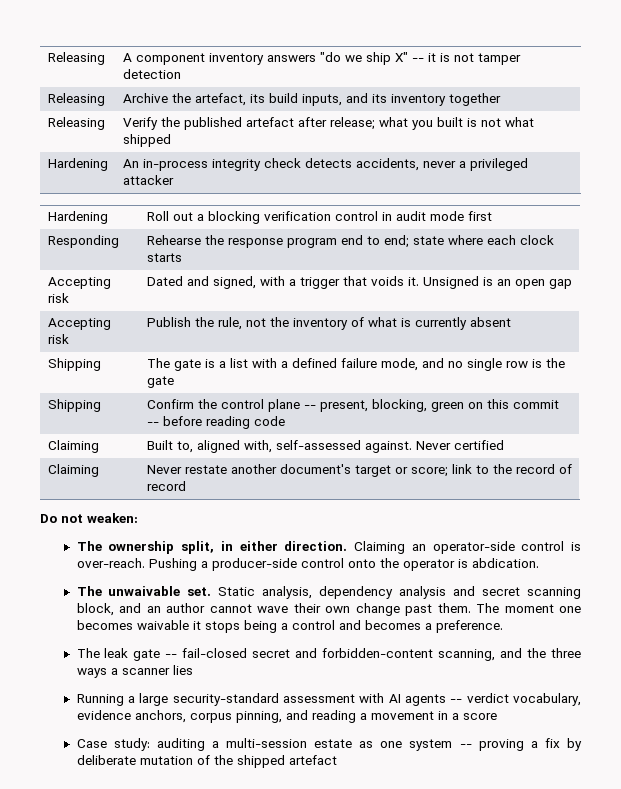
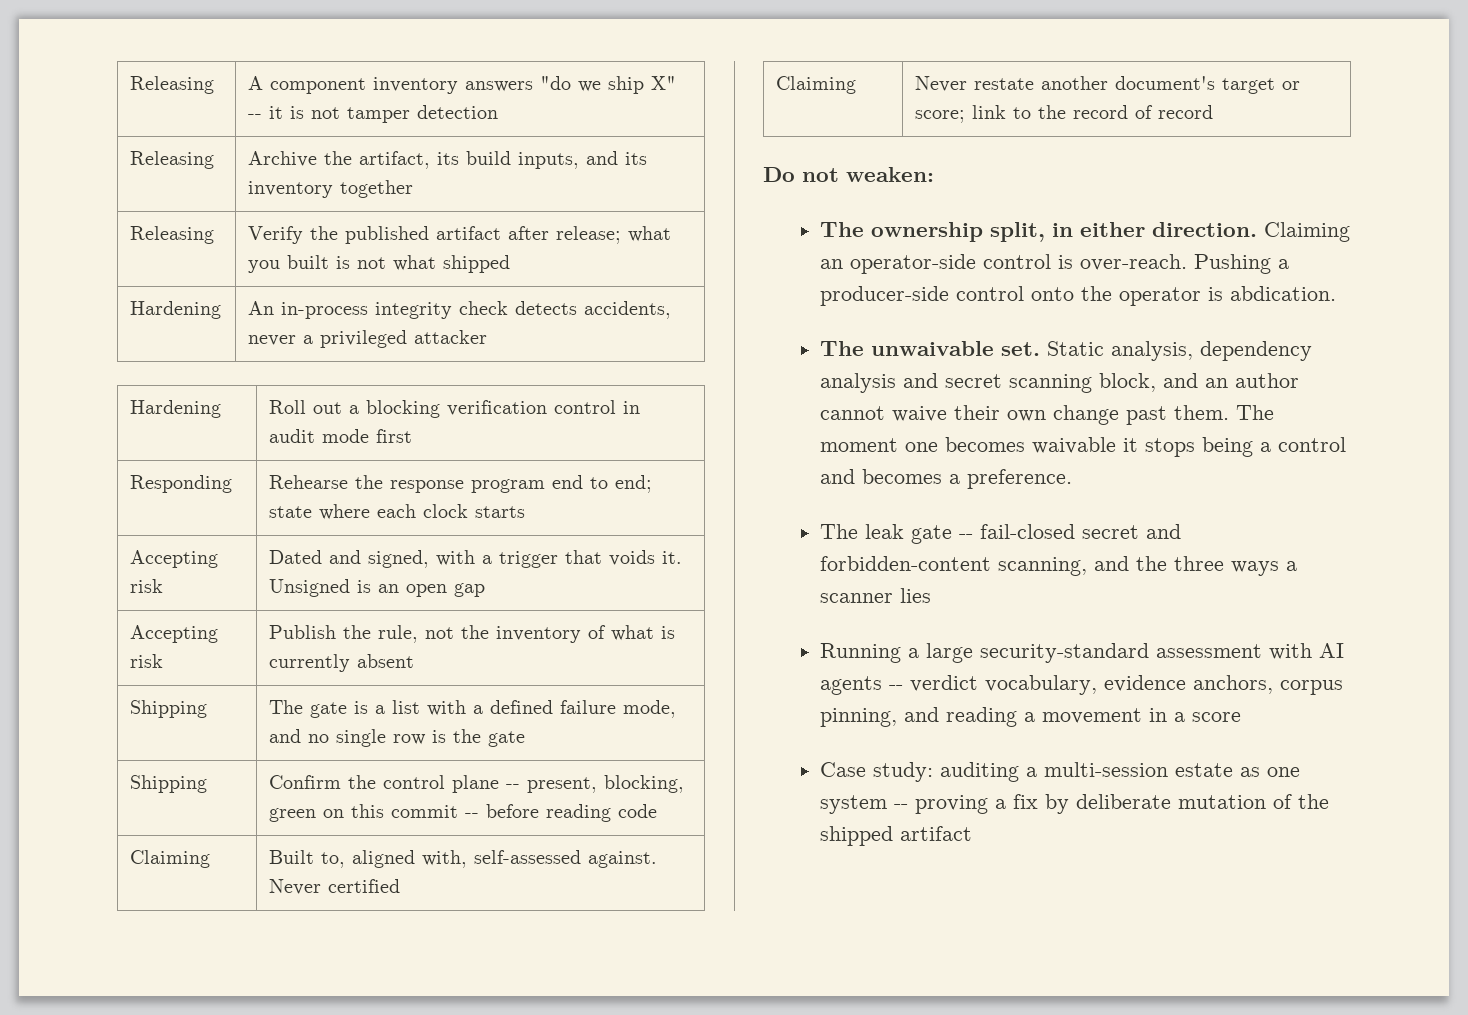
[194,93,246,106] artefact, -> [359,151,431,169] artifact,
[245,117,294,127] artefact -> [436,226,502,240] artifact
[257,606,289,613] wave -> [892,406,948,422] waive
[288,755,337,765] artefact -> [900,826,973,841] artifact

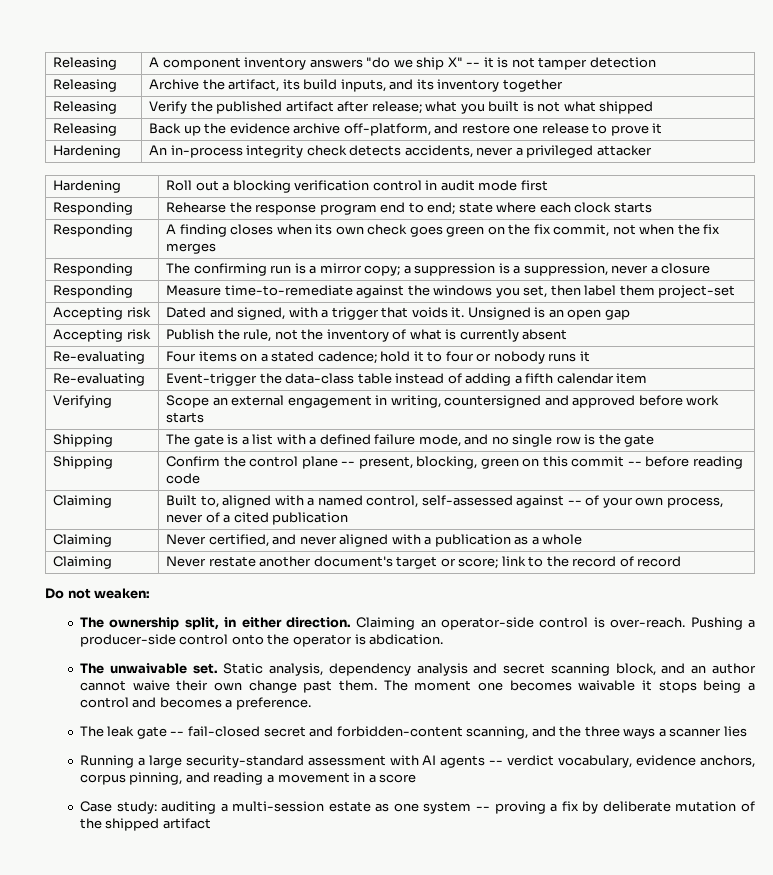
(511, 264) none -> [53,123,118,136] [149,123,663,136] // Releasing | Back up the evidence archive off-platform, and restore one release to prove it
(526, 512) none -> [53,224,134,237] [166,224,721,237] [166,243,217,254] [53,263,134,276] [166,263,711,276] [53,285,134,298] [166,285,736,298] // Responding | A finding closes when its own check goes green on the fix commit, not when the fix merges // Responding | The confirming run is a mirror copy; a suppression is a suppression, never a closure // Responding | Measure time-to-remediate against the windows you set, then label them project-set
(415, 661) none -> [53,351,146,364] [166,351,590,364] [53,373,146,386] [166,373,648,386] [53,395,113,408] [166,395,720,408] [166,412,205,423] // Re-evaluating | Four items on a stated cadence; hold it to four or nobody runs it // Re-evaluating | Event-trigger the data-class table instead of adding a fifth calendar item // Verifying | Scope an external engagement in writing, countersigned and approved before work starts
[422,850,658,868] [269,879,401,895] with, self-assessed against. Never certified -> [274,495,723,508] [166,512,349,525] [53,534,113,547] [166,534,583,547] with a named control, self-assessed against -- of your own process, never of a cited publication // Claiming | Never certified, and never aligned with a publication as a whole

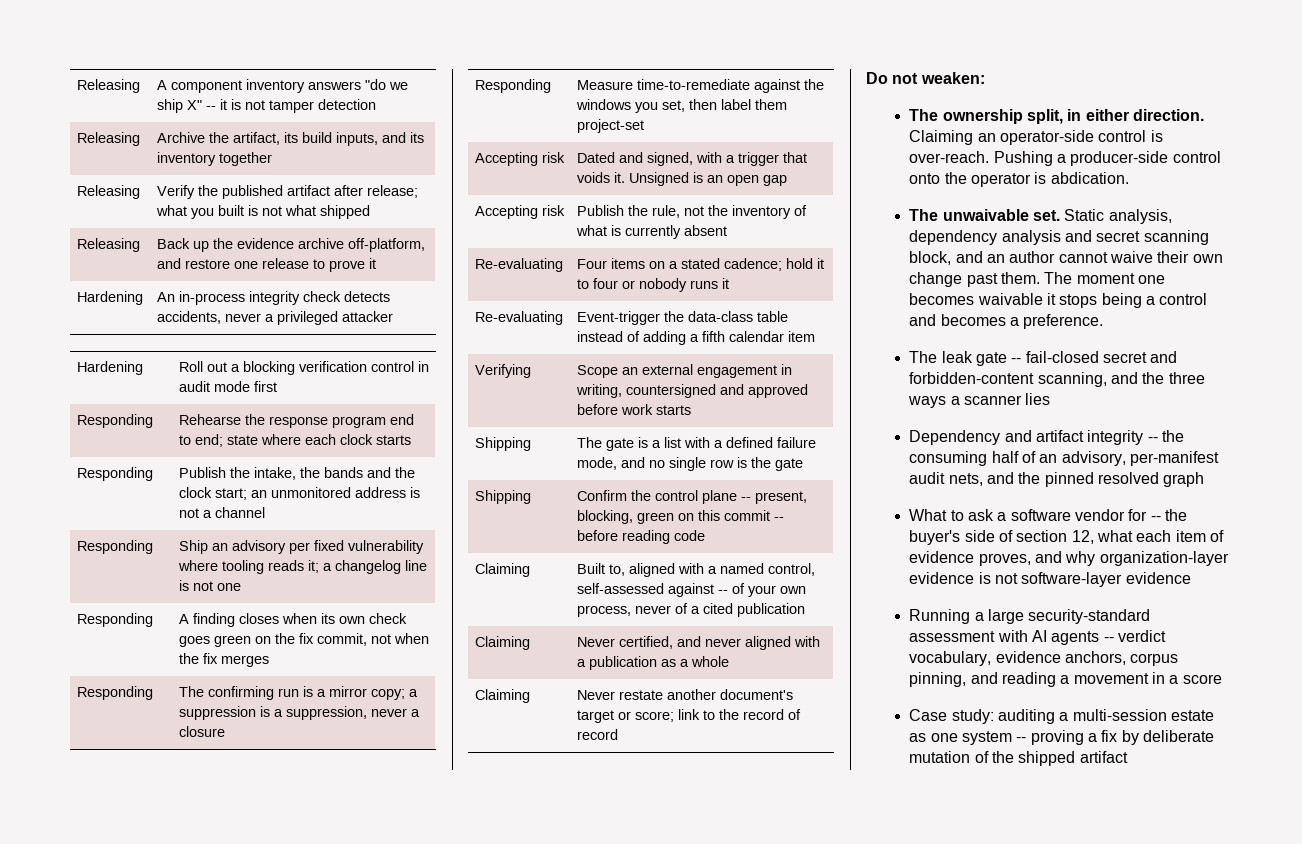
(652, 207) none -> [76,467,153,481] [178,467,415,480] [178,487,420,500] [178,507,265,518] [76,540,153,554] [178,540,424,554] [177,560,427,574] [178,580,241,591] // Responding | Publish the intake, the bands and the clock start; an unmonitored address is not a channel // Responding | Ship an advisory per fixed vulnerability where tooling reads it; a changelog line is not one
(747, 731) none -> [909,430,1184,445] [909,451,1219,466] [909,472,1205,487] [909,509,1187,521] [909,530,1224,545] [909,551,1229,566] [909,572,1191,587] // Dependency and artifact integrity -- the consuming half of an advisory, per-manifest audit nets, and the pinned resolved graph // What to ask a software vendor for -- the buyer's side of section 12, what each item of evidence proves, and why organization-layer evidence is not software-layer evidence

